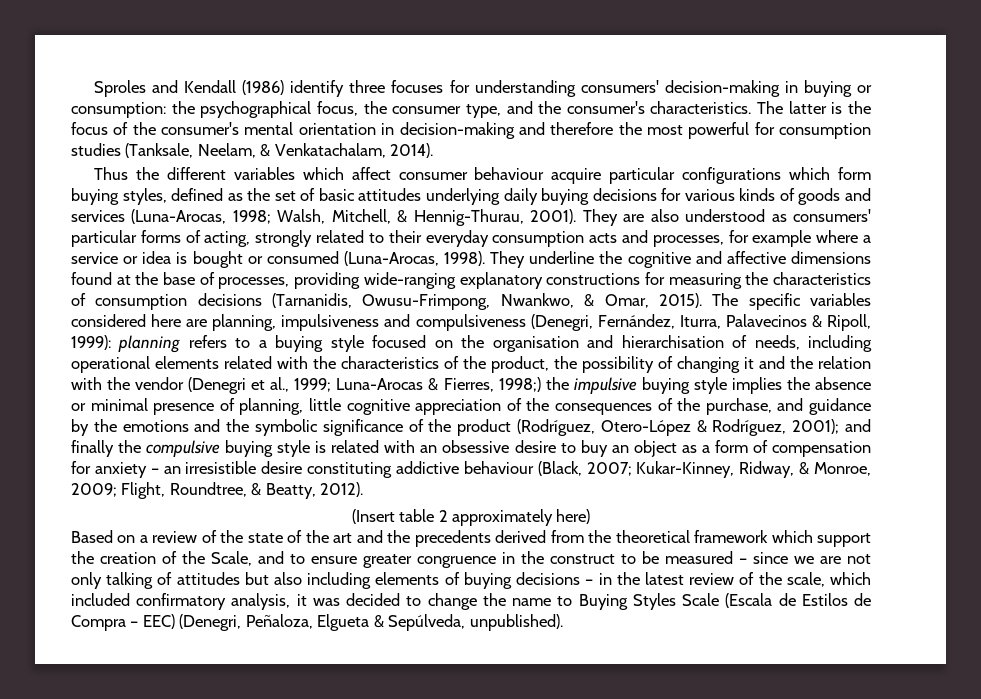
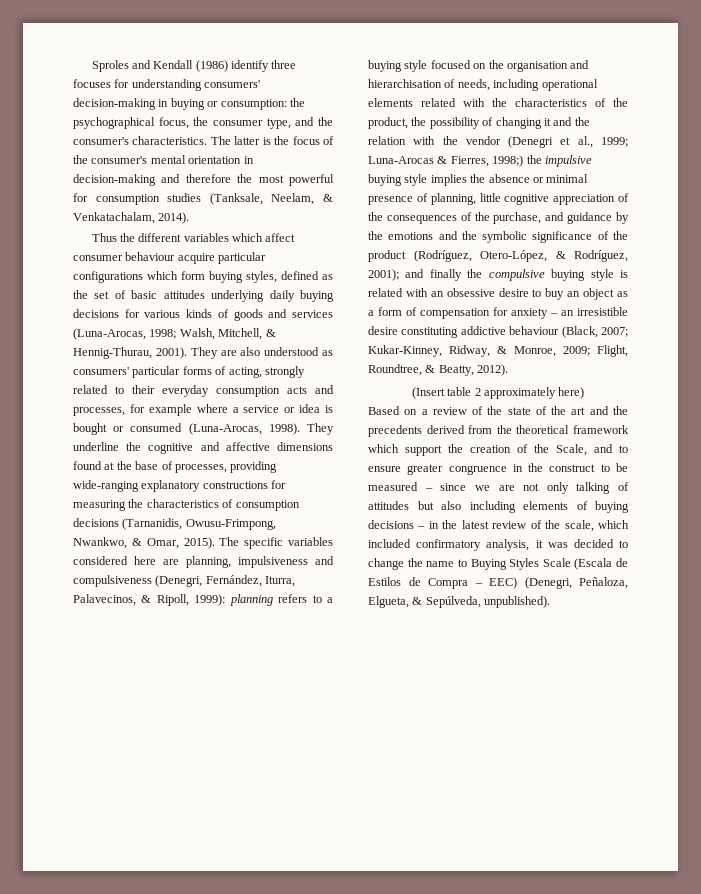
[725,314,807,327] Palavecinos -> [73,594,136,606] Palavecinos,
[600,420,691,436] Otero-López -> [480,250,547,262] Otero-López,
[317,614,370,631] Elgueta -> [368,596,409,608] Elgueta,

